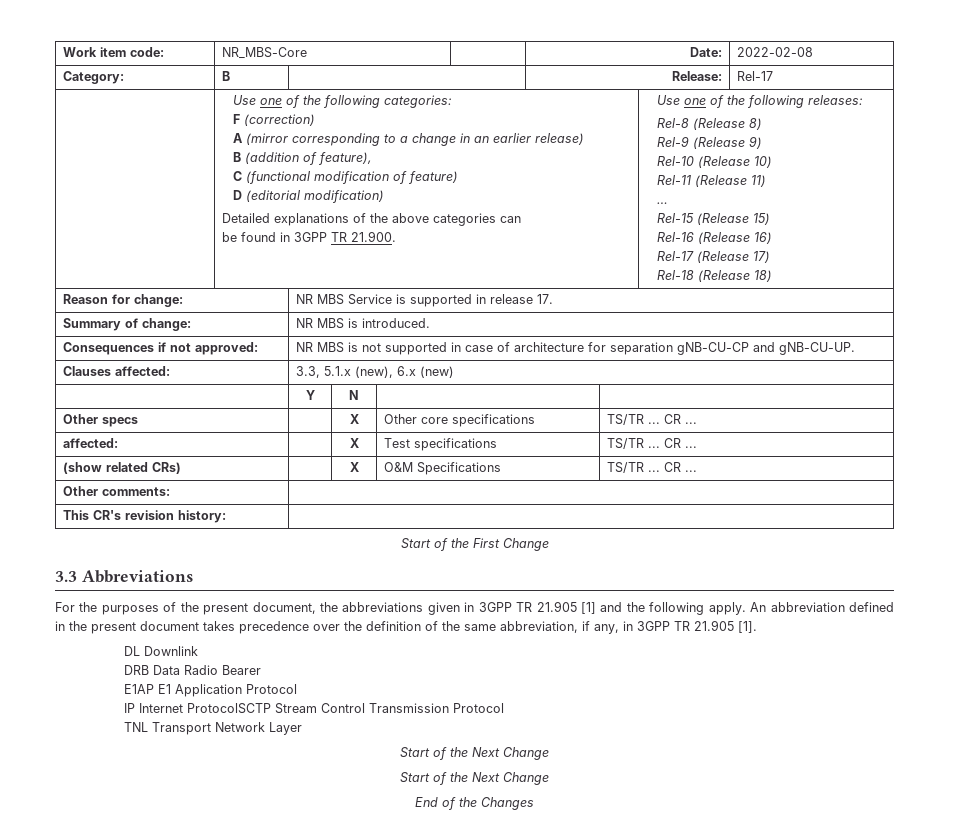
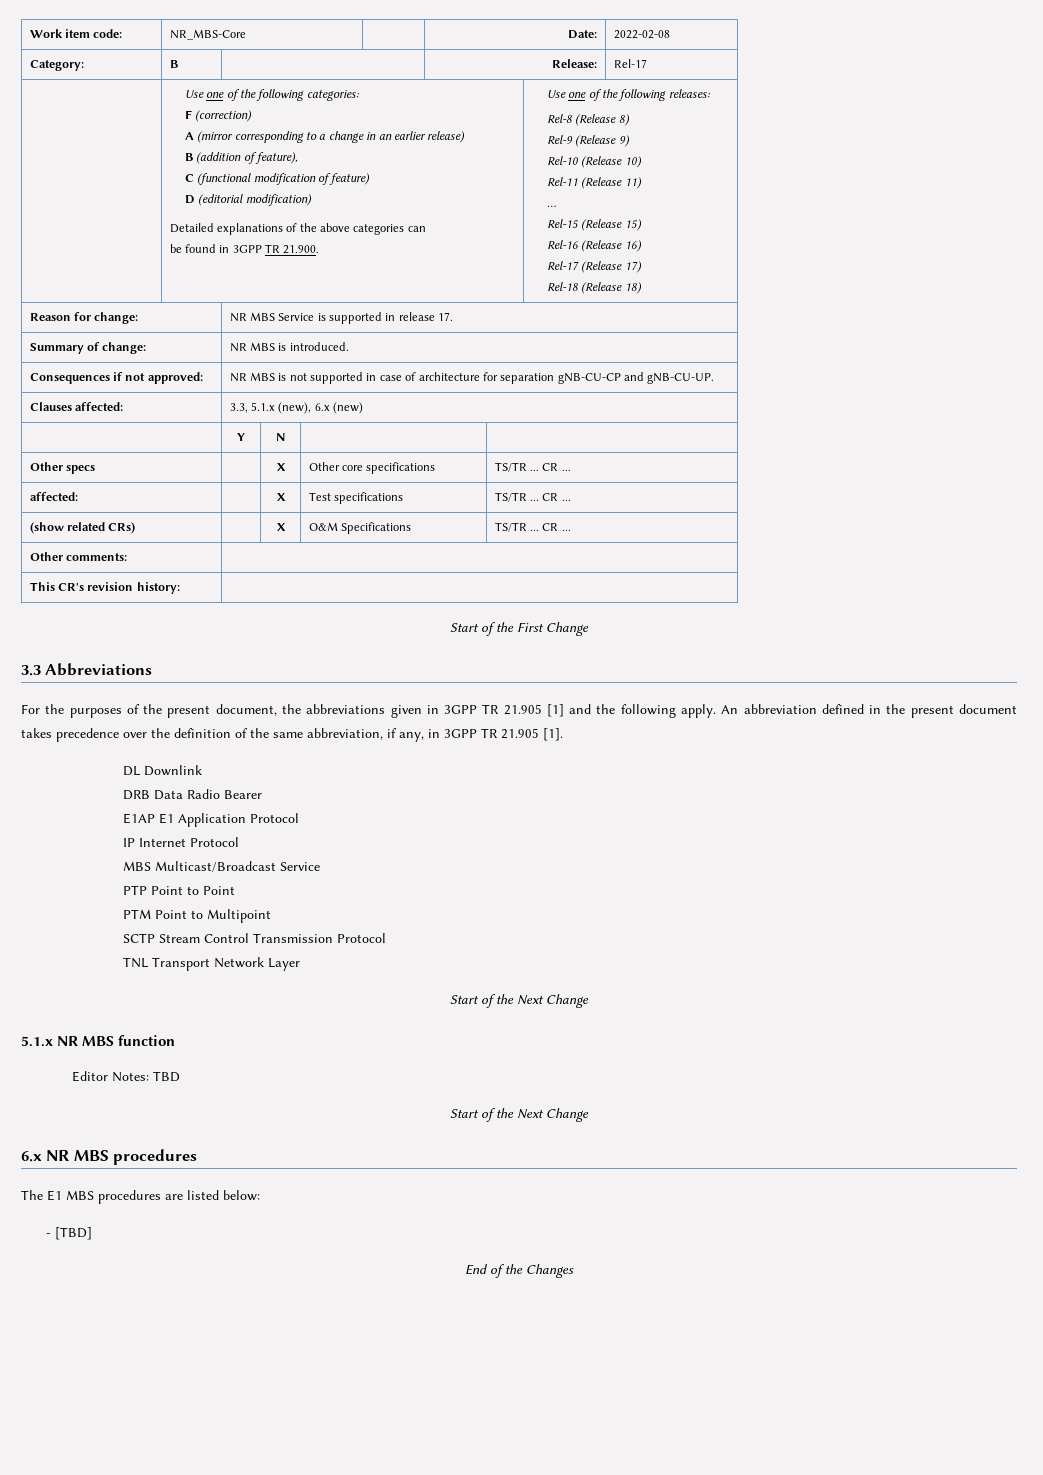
[186,703,271,714] ProtocolSCTP -> [189,837,239,847] [122,861,320,872] [122,885,235,895] [122,909,271,923] [122,933,155,943] Protocol // MBS Multicast/Broadcast Service // PTP Point to Point // PTM Point to Multipoint // SCTP
[400,772,549,785] // Start of the Next Change -> [21,1035,176,1047] [71,1071,180,1082] [450,1108,589,1122] [21,1149,198,1165] [21,1190,260,1204] [46,1227,93,1240] // 5.1.x NR MBS function // Editor Notes: TBD // Start of the Next Change // 6.x NR MBS procedures // The E1 MBS procedures are listed below: // - [TBD]

